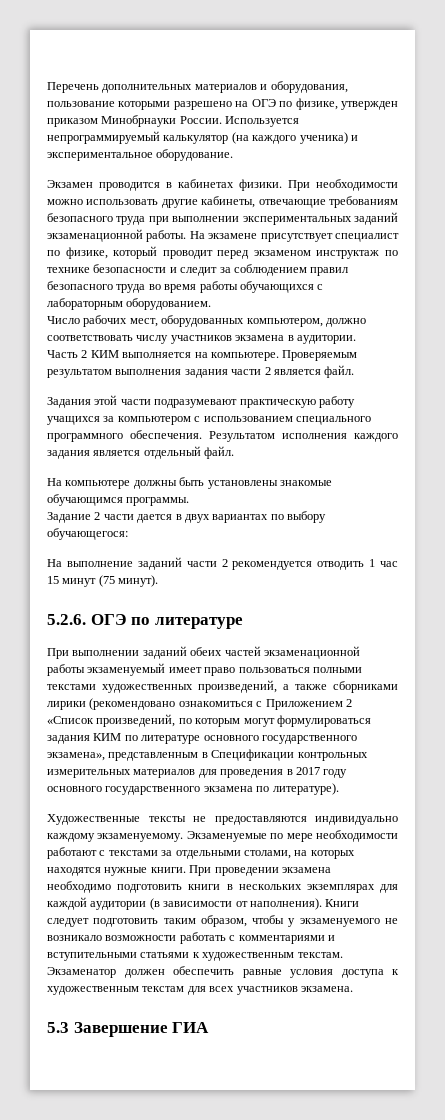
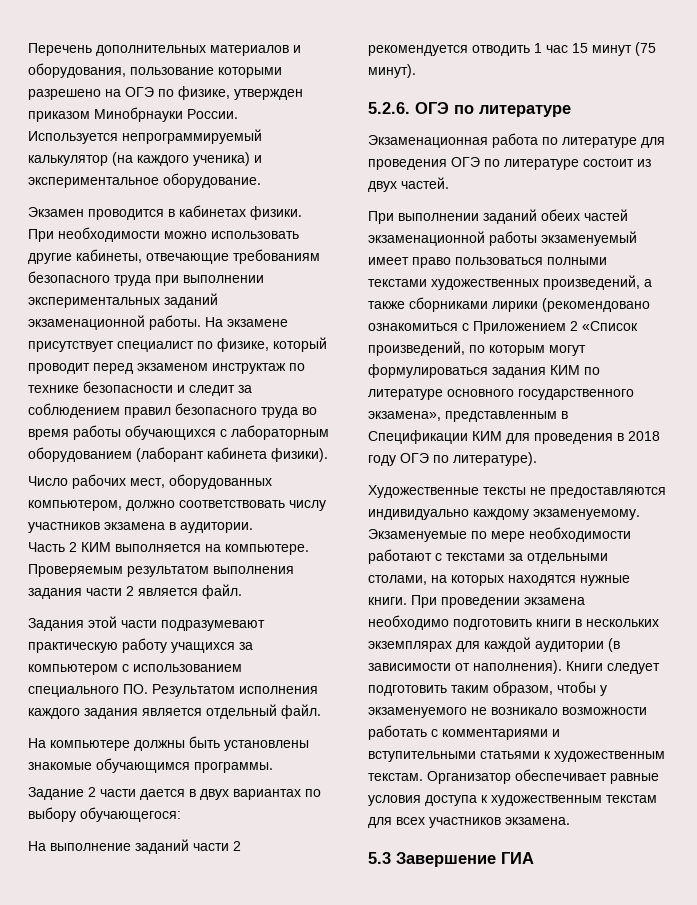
[126,298,212,310] оборудованием. -> [28,447,328,462] оборудованием (лаборант кабинета физики).
[47,430,202,442] программного обеспечения. -> [123,684,148,694] ПО.
(243, 623) none -> [368,133,665,148] [368,157,651,170] [368,177,449,192] // Экзаменационная работа по литературе для проведения ОГЭ по литературе состоит из двух частей.
[297,752,368,761] [47,767,348,778] [47,786,253,795] контрольных измерительных материалов для проведения в 2017 году основного государственного экзамена -> [472,431,660,444] [368,453,429,466] КИМ для проведения в 2018 году ОГЭ
[47,966,234,978] Экзаменатор должен обеспечить -> [427,769,607,784] Организатор обеспечивает

